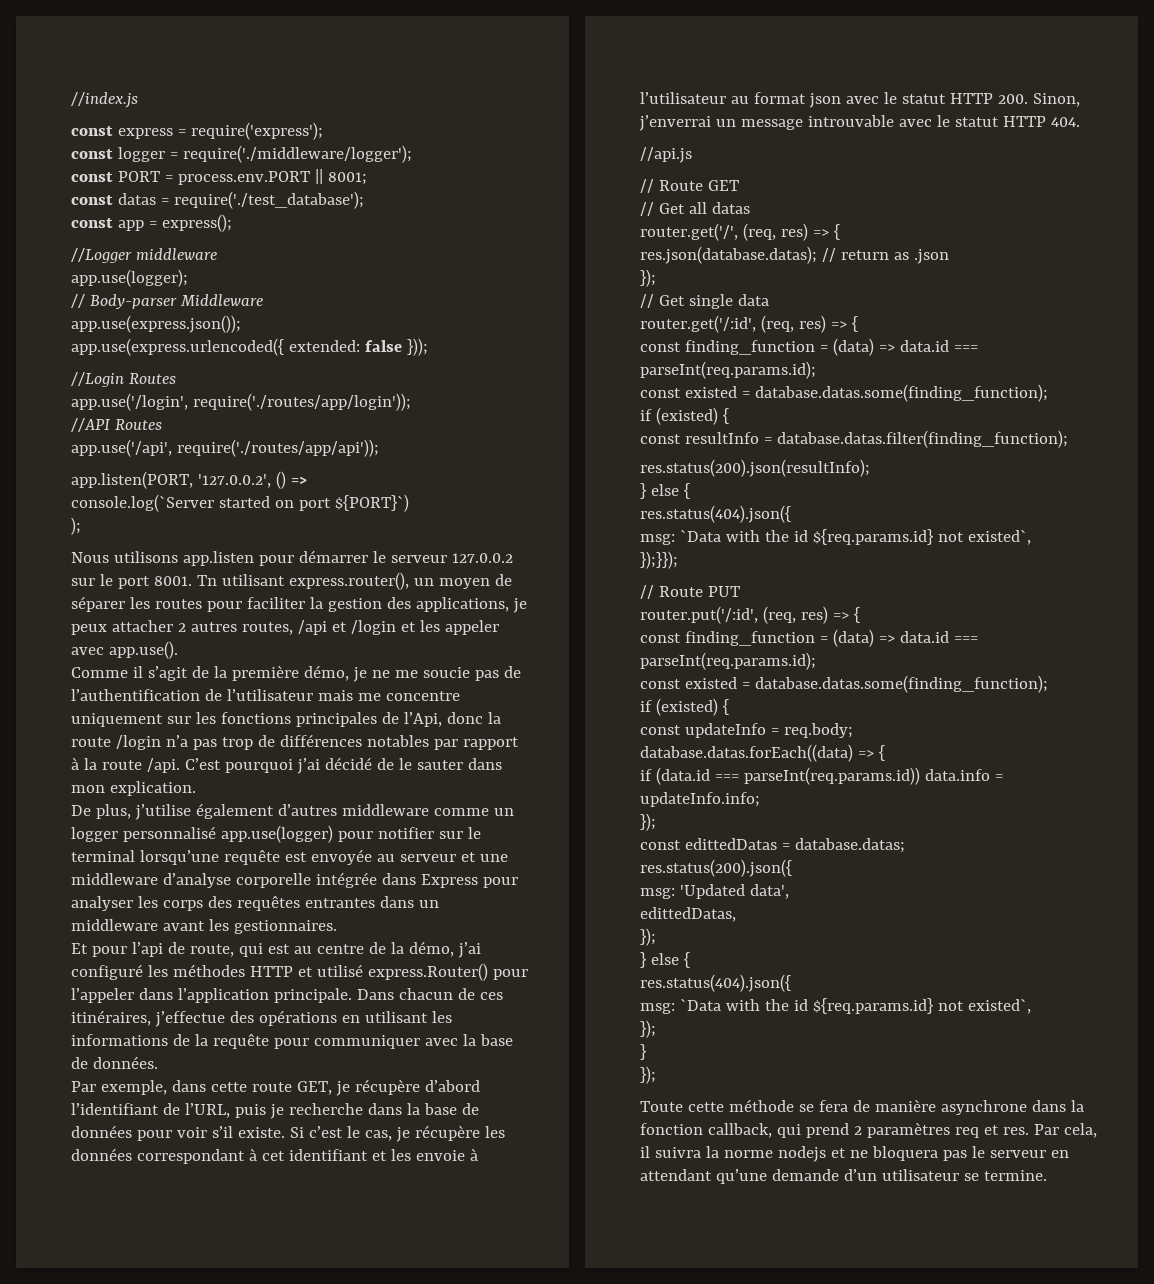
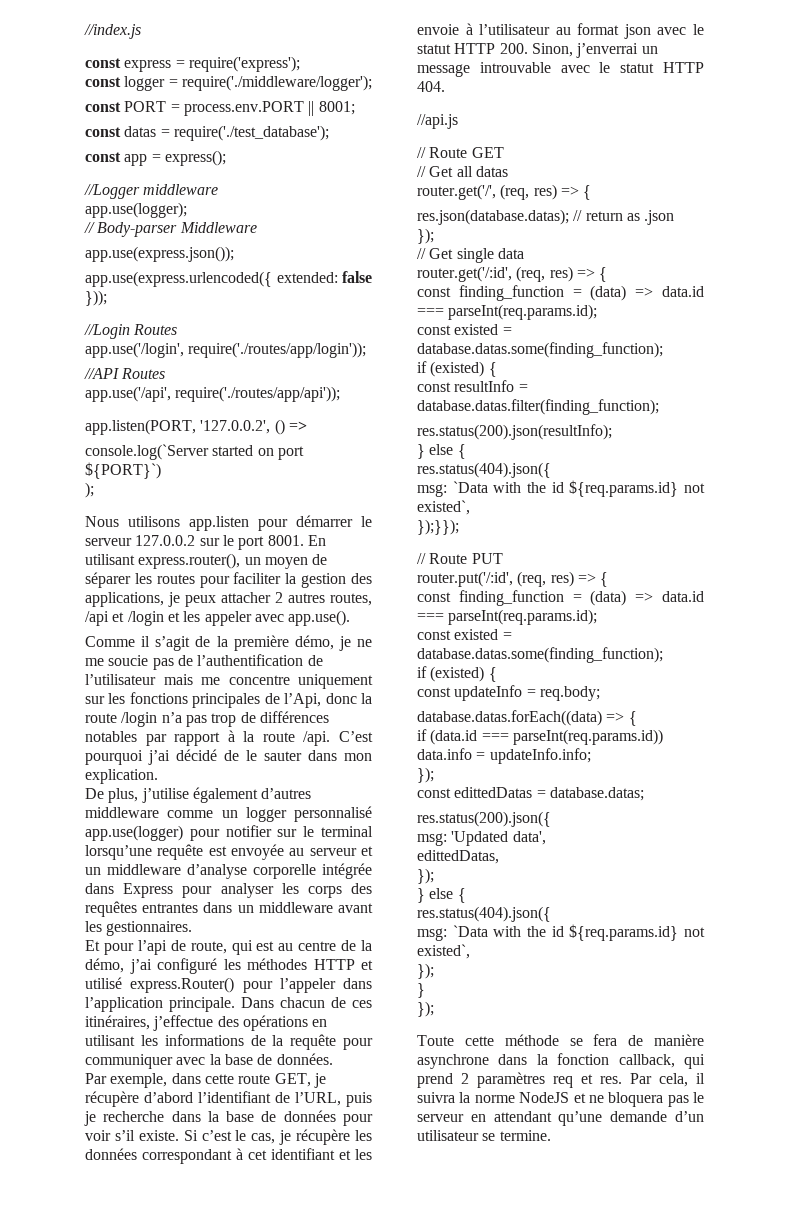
[196,575,217,586] Tn -> [307,535,326,546] En
[479,854,508,862] une -> [85,867,101,875] un
[777,1146,826,1162] nodejs -> [519,1092,570,1103] NodeJS

